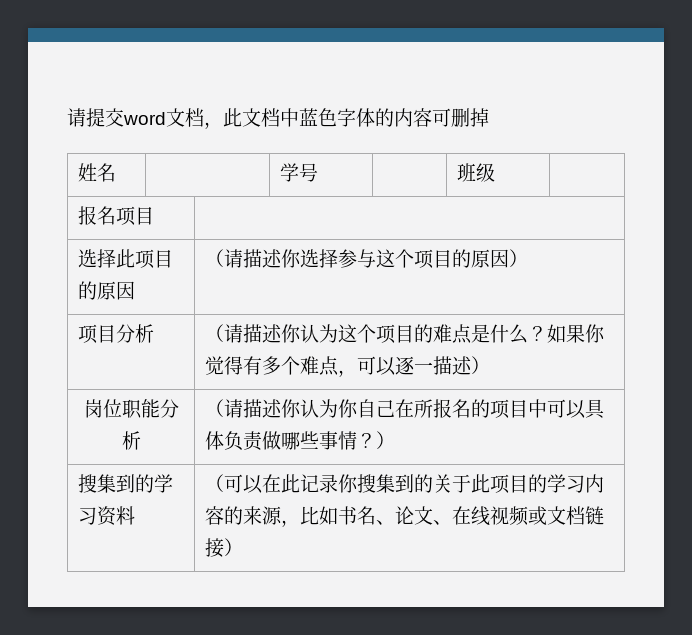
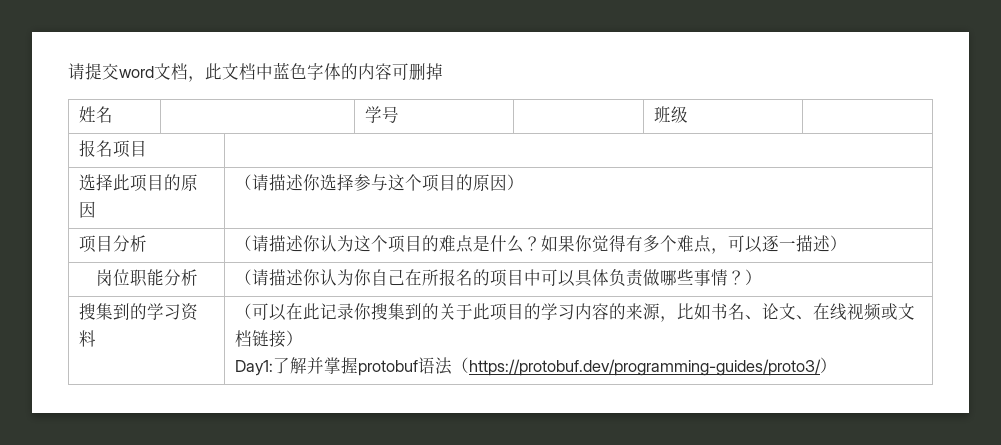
(243, 547) none -> [234,357,837,376] // Day1:了解并掌握protobuf语法（https://protobuf.dev/programming-guides/proto3/）

